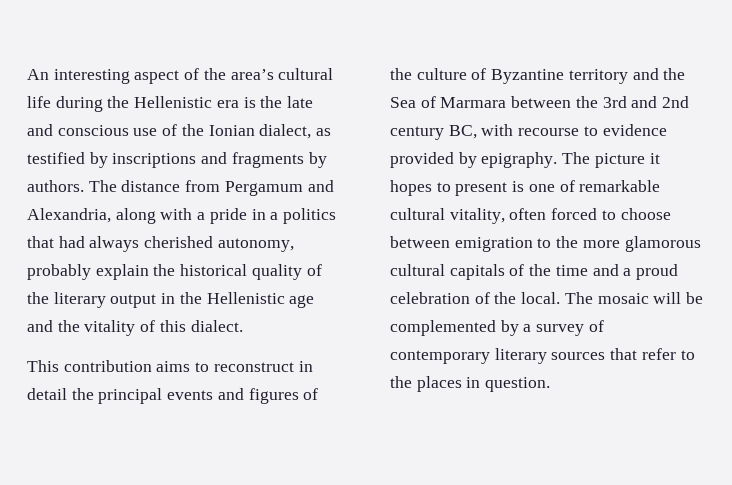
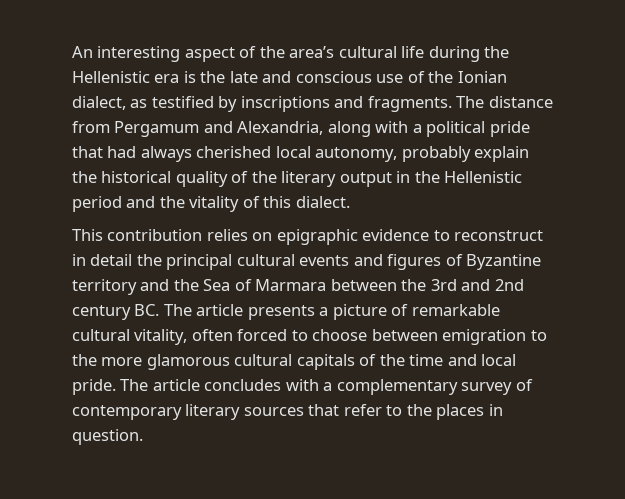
[231,152,327,168] [27,180,84,192] fragments by authors. -> [367,96,452,112] fragments.
[209,208,337,224] pride in a politics -> [426,121,530,137] political pride
(214, 242) none -> [275,146,311,158] local
[289,295,315,308] age -> [72,196,122,212] period
[156,361,191,372] aims -> [206,229,430,245] relies on epigraphic evidence
(163, 396) none -> [236,254,295,266] cultural
[390,68,487,80] the culture of -> (463, 260) none
[448,124,667,139] [390,152,660,168] [390,180,555,196] BC, with recourse to evidence provided by epigraphy. The picture it hopes to present is one -> [134,304,387,320] BC. The article presents a picture
[623,264,679,280] [390,292,704,304] [390,320,532,336] a proud celebration of the local. The mosaic will be complemented by a -> [481,354,517,366] [72,379,458,395] local pride. The article concludes with a complementary

